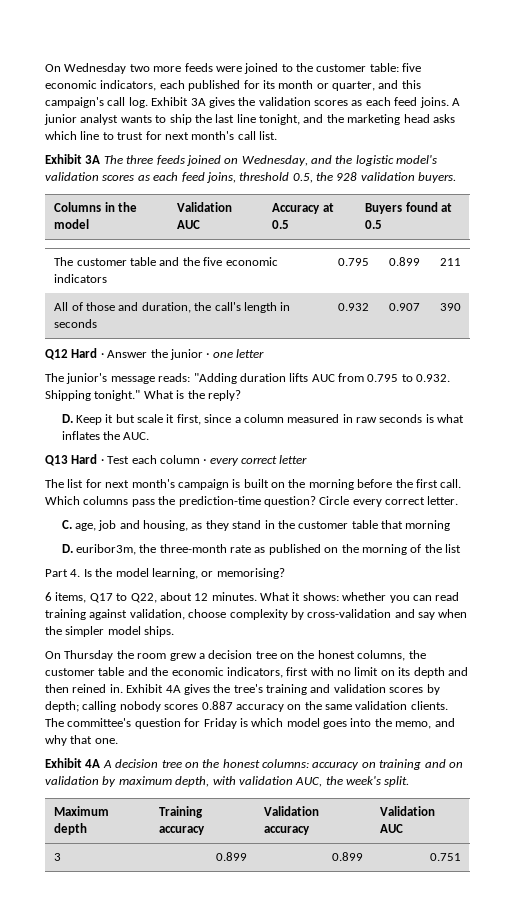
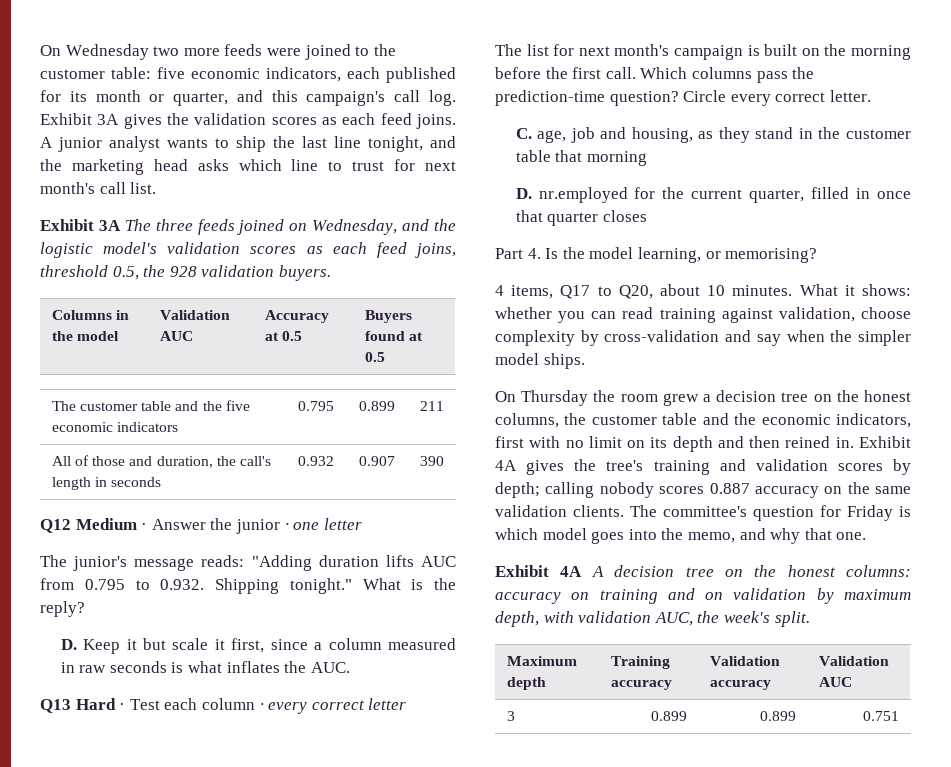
[71,348,98,358] Hard -> [75,518,137,530] Medium
[75,544,462,555] euribor3m, the three-month rate as published on the morning of the list -> [538,187,911,203] [515,210,647,226] nr.employed for the current quarter, filled in once that quarter closes
[45,592,52,601] 6 -> [495,285,504,296] 4
[130,592,209,603] Q22, about 12 -> [618,284,726,299] Q20, about 10

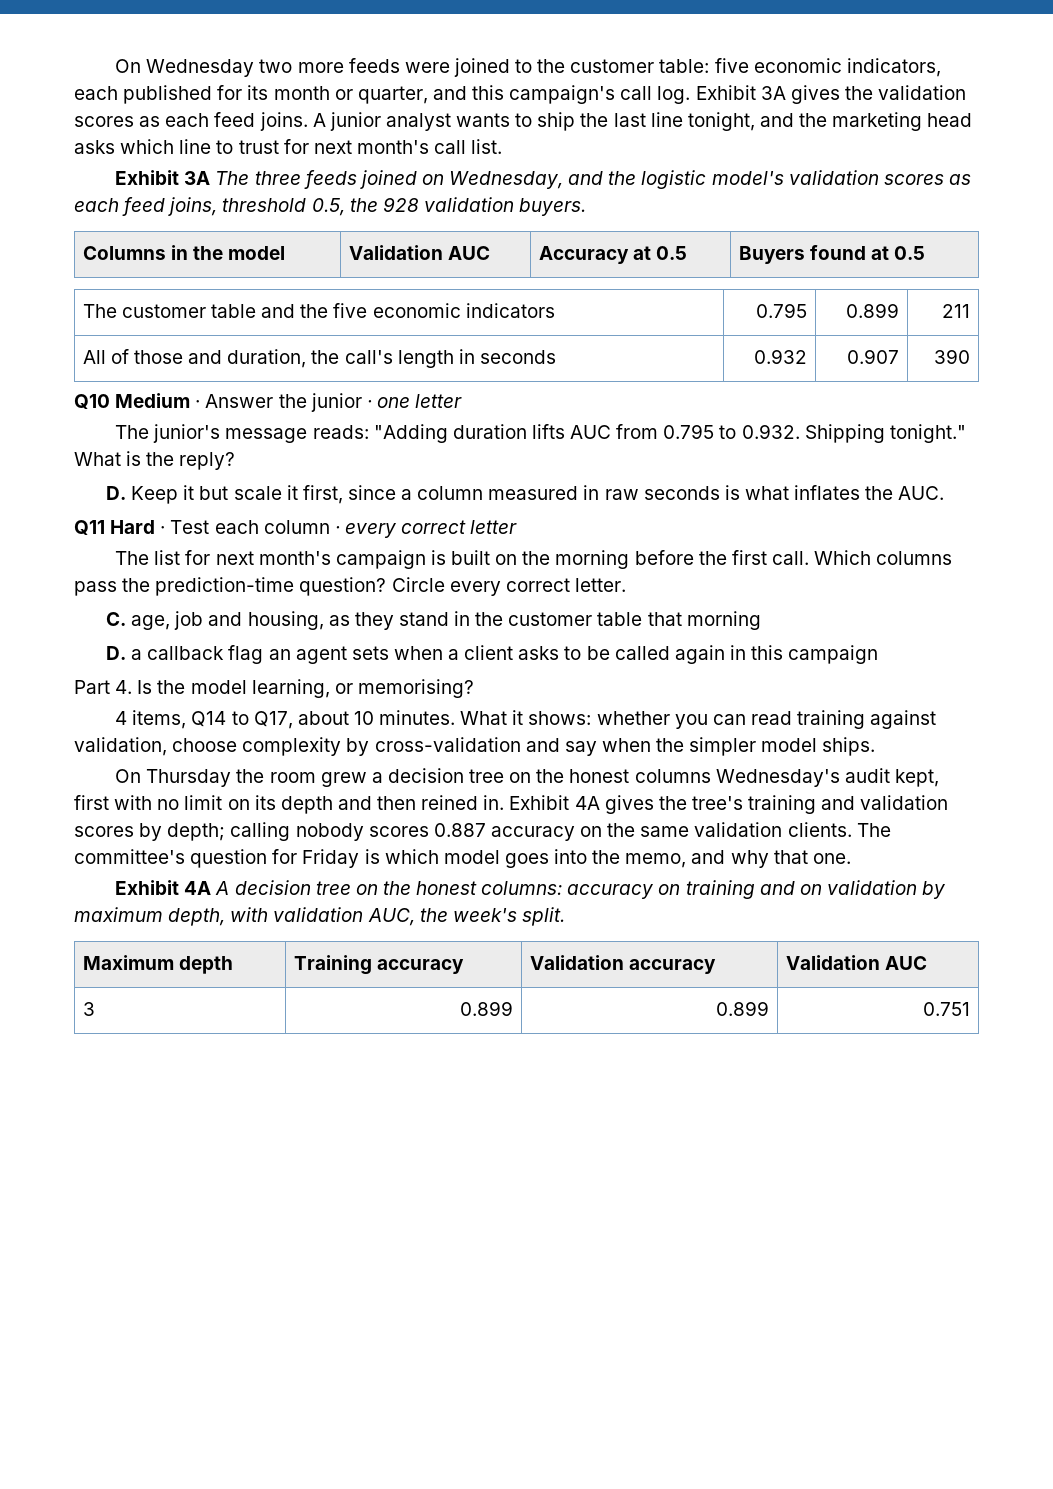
[40,519,71,533] Q12 -> [74,394,110,409] Q10
[40,699,71,713] Q13 -> [74,520,105,535] Q11
[538,187,911,203] [515,210,647,226] nr.employed for the current quarter, filled in once that quarter closes -> [131,645,879,664] a callback flag an agent sets when a client asks to be called again in this campaign
[560,285,653,299] Q17 to Q20, -> [191,711,293,729] Q14 to Q17,
[495,413,911,428] columns, the customer table and the economic indicators, -> [634,768,939,787] columns Wednesday's audit kept,

